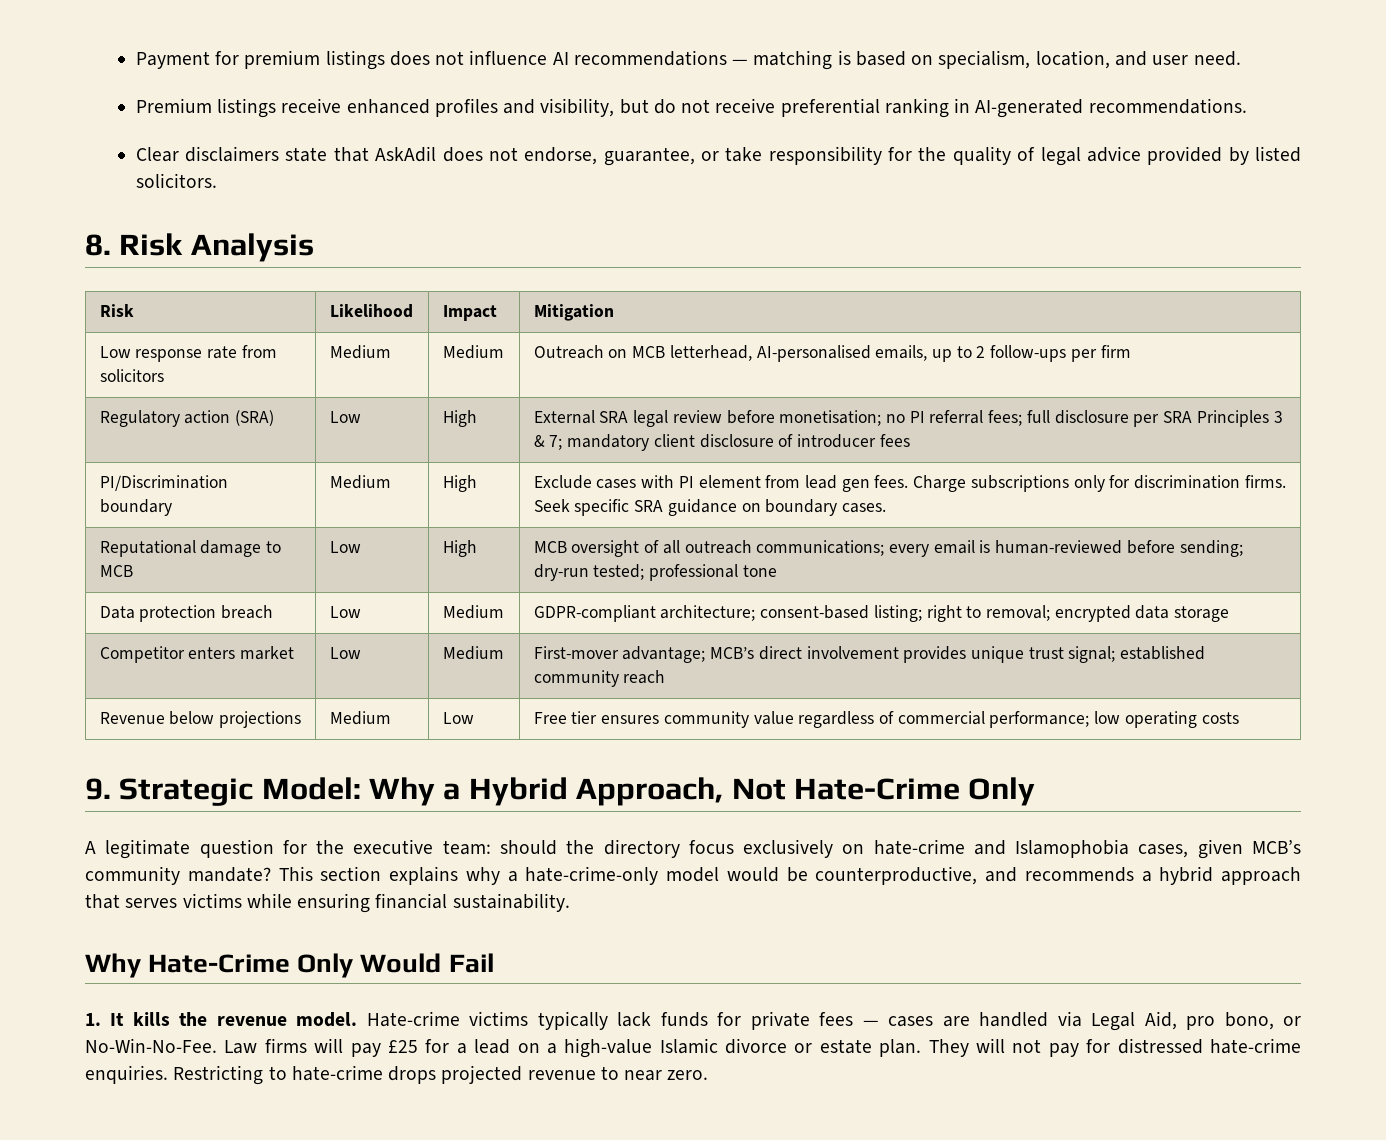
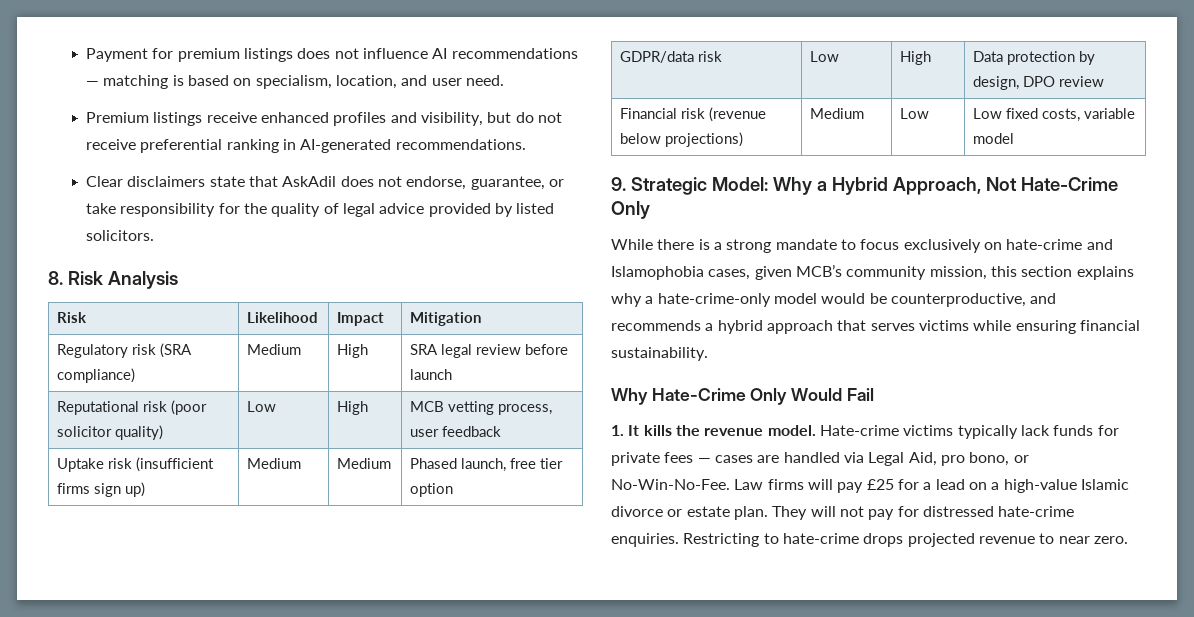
[99,345,277,362] [99,369,164,382] [329,345,391,359] [442,345,504,359] [533,345,1131,362] [99,410,275,427] [329,411,361,423] [442,410,477,427] [533,410,1283,427] [533,434,910,451] [99,475,228,491] [99,499,172,516] [329,475,391,489] [442,475,477,492] [533,475,1286,492] [533,499,887,516] [99,540,282,557] [99,565,133,577] [329,541,361,553] [442,540,477,557] [533,540,1243,557] [533,564,777,581] [99,605,274,622] [329,606,361,618] [442,605,504,619] [533,605,1230,622] [99,646,295,663] [329,647,361,659] [442,646,504,660] [533,646,1206,663] [533,670,666,687] [99,711,302,728] [329,711,391,725] [442,712,474,724] [533,711,1239,728] Low response rate from solicitors | Medium | Medium | Outreach on MCB letterhead, AI-personalised emails, up to 2 follow-ups per firm // Regulatory action (SRA) | Low | High | External SRA legal review before monetisation; no PI referral fees; full disclosure per SRA Principles 3 & 7; mandatory client disclosure of introducer fees // PI/Discrimination boundary | Medium | High | Exclude cases with PI element from lead gen fees. Charge subscriptions only for discrimination firms. Seek specific SRA guidance on boundary cases. // Reputational damage to MCB | Low | High | MCB oversight of all outreach communications; every email is human-reviewed before sending; dry-run tested; professional tone // Data protection breach | Low | Medium | GDPR-compliant architecture; consent-based listing; right to removal; encrypted data storage // Competitor enters market | Low | Medium | First-mover advantage; MCB’s direct involvement provides unique trust signal; established community reach // Revenue below projections | Medium | Low | Free tier ensures community value regardless of commercial performance; low operating costs -> [56,343,192,358] [56,368,135,383] [246,344,301,355] [336,344,368,358] [409,344,568,358] [409,369,452,380] [56,400,207,415] [56,425,163,440] [246,401,276,412] [336,401,368,415] [409,401,552,415] [409,426,501,437] [56,457,214,472] [56,482,145,497] [246,458,301,469] [336,458,391,469] [409,458,563,472] [409,483,453,497] [619,51,722,63] [809,51,839,62] [899,51,931,65] [972,51,1095,65] [972,76,1104,90] [619,107,766,122] [619,132,743,147] [809,108,864,119] [899,108,929,119] [972,108,1135,122] [972,133,1014,144] Regulatory risk (SRA compliance) | Medium | High | SRA legal review before launch // Reputational risk (poor solicitor quality) | Low | High | MCB vetting process, user feedback // Uptake risk (insufficient firms sign up) | Medium | Medium | Phased launch, free tier option // GDPR/data risk | Low | High | Data protection by design, DPO review // Financial risk (revenue below projections) | Medium | Low | Low fixed costs, variable model
[85,839,680,859] A legitimate question for the executive team: should the directory -> [611,239,856,253] While there is a strong mandate to
[187,866,313,882] mandate? This -> [929,266,1017,280] mission, this

